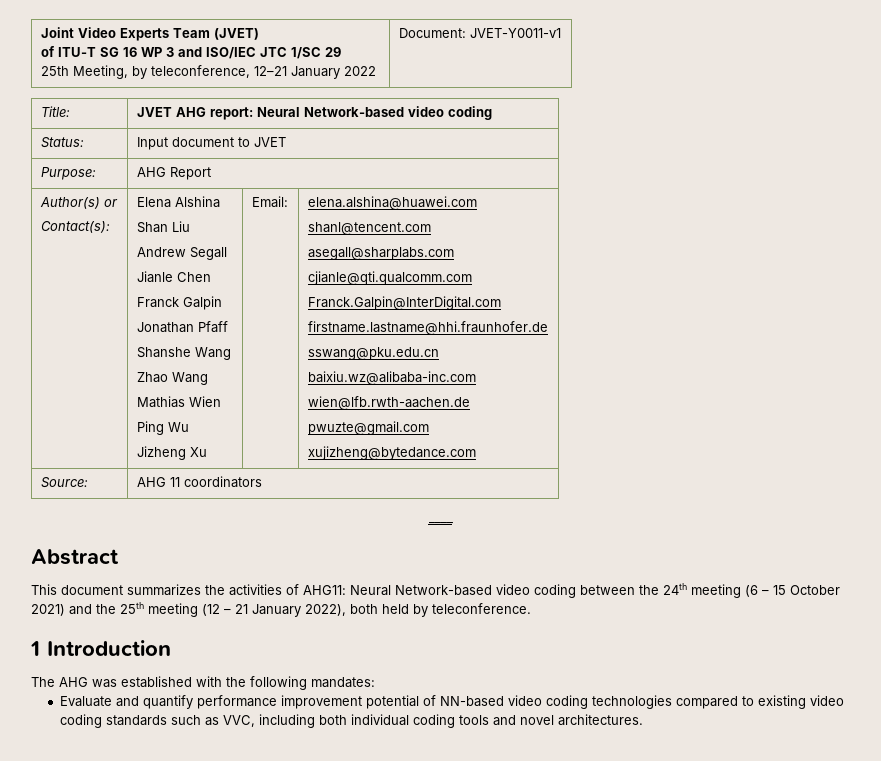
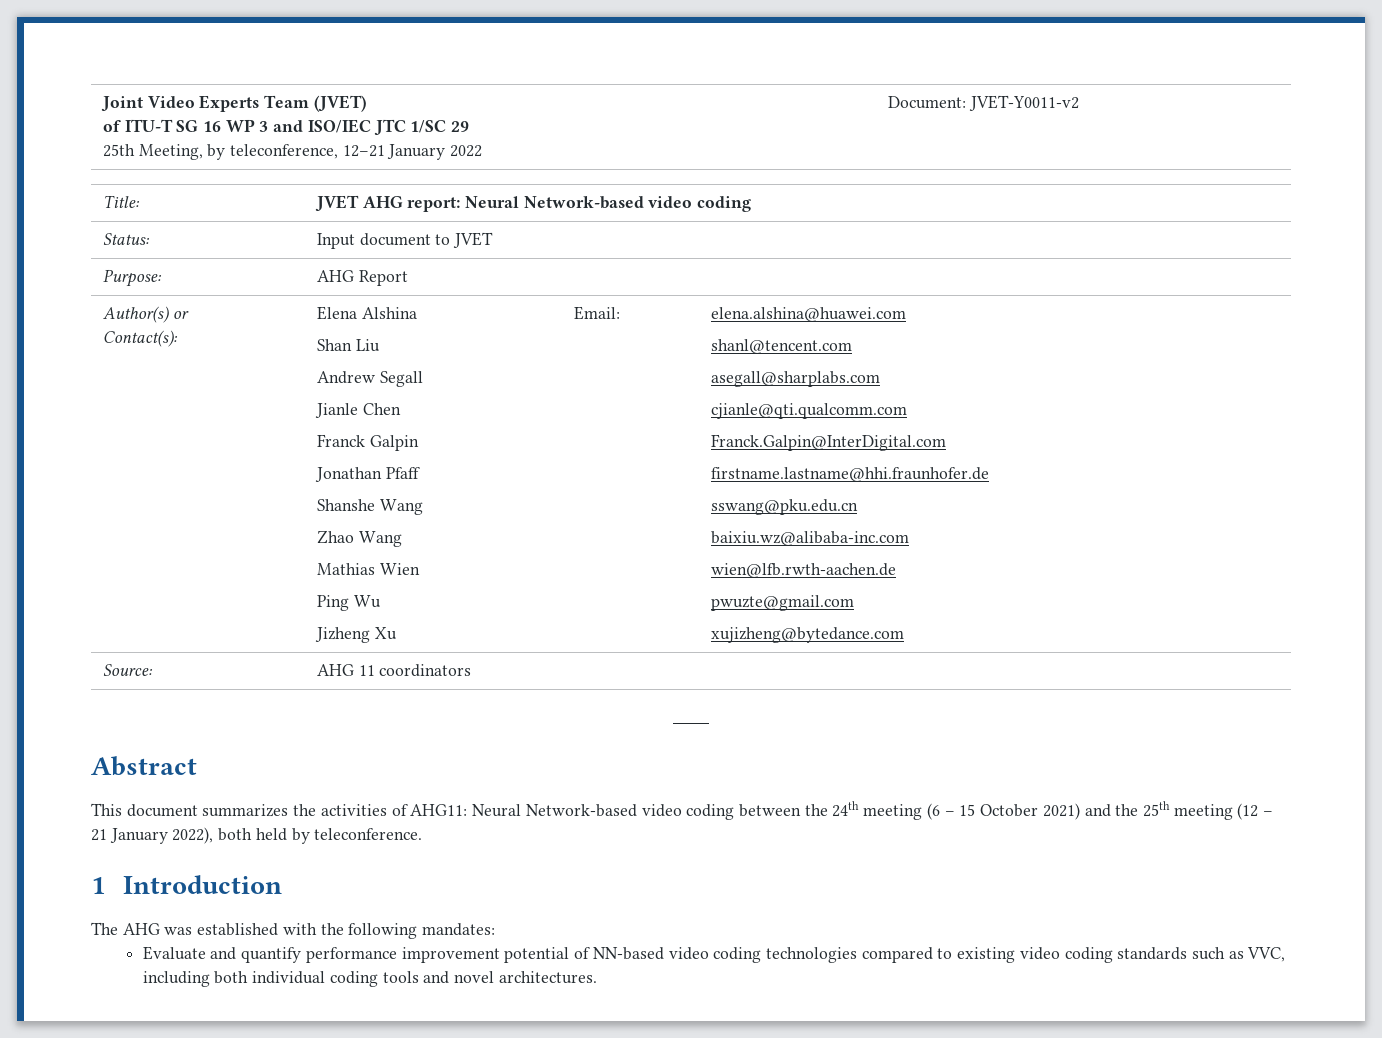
[469,28,561,38] JVET-Y0011-v1 -> [968,95,1079,111] JVET-Y0011-v2

